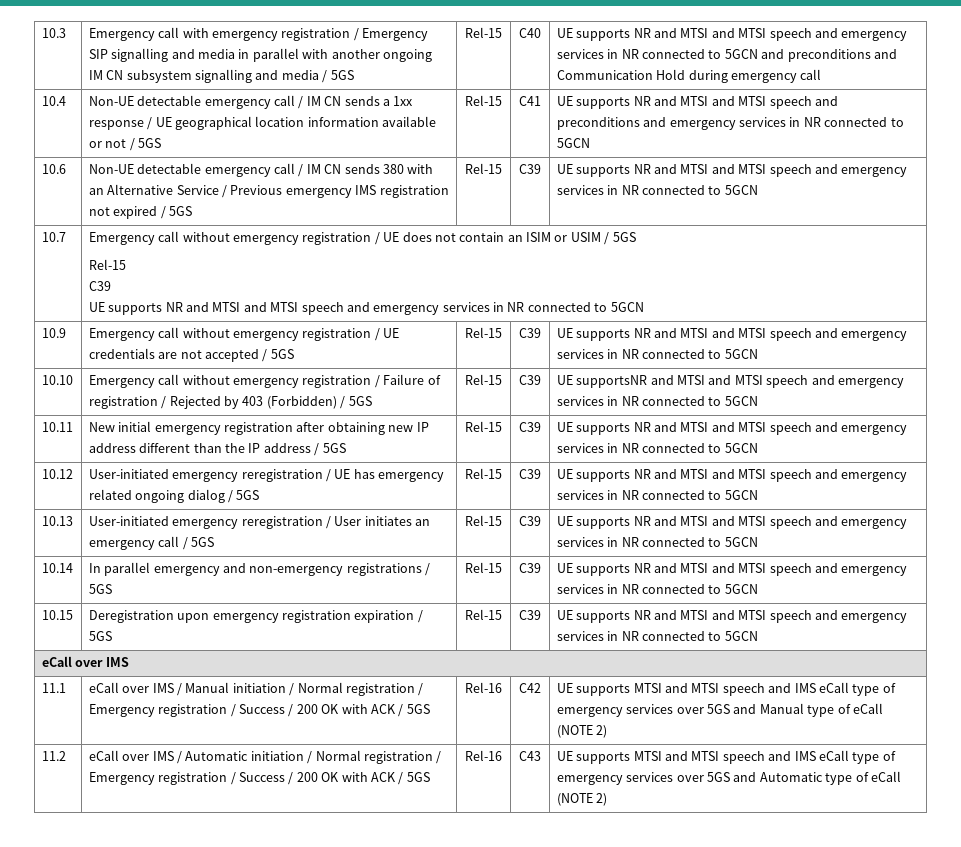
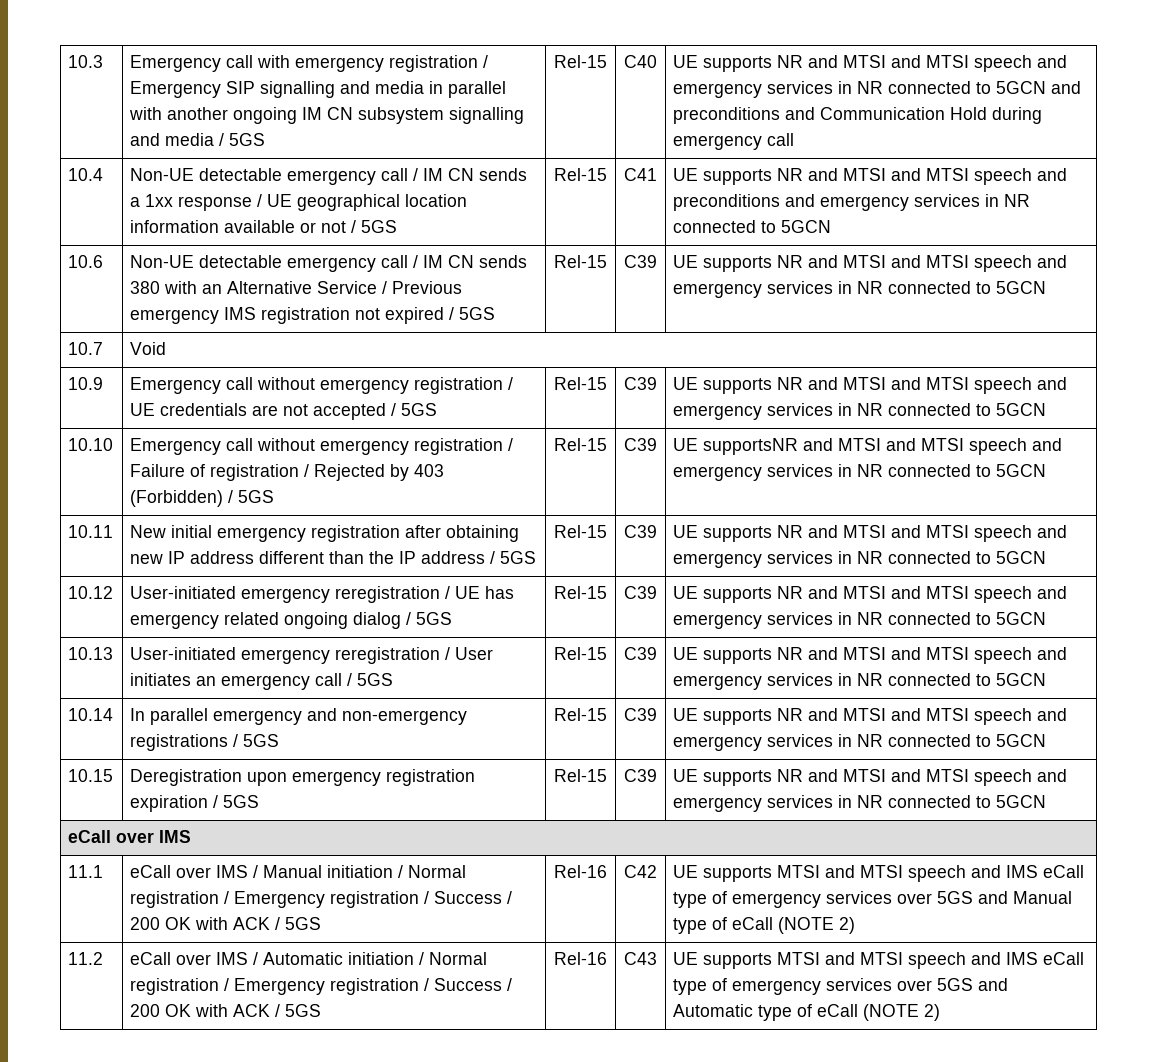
[88,231,636,245] [88,259,126,270] [88,281,111,291] [88,302,644,315] Emergency call without emergency registration / UE does not contain an ISIM or USIM / 5GS // Rel-15 // C39 // UE supports NR and MTSI and MTSI speech and emergency services in NR connected to 5GCN -> [130,342,167,355] Void

